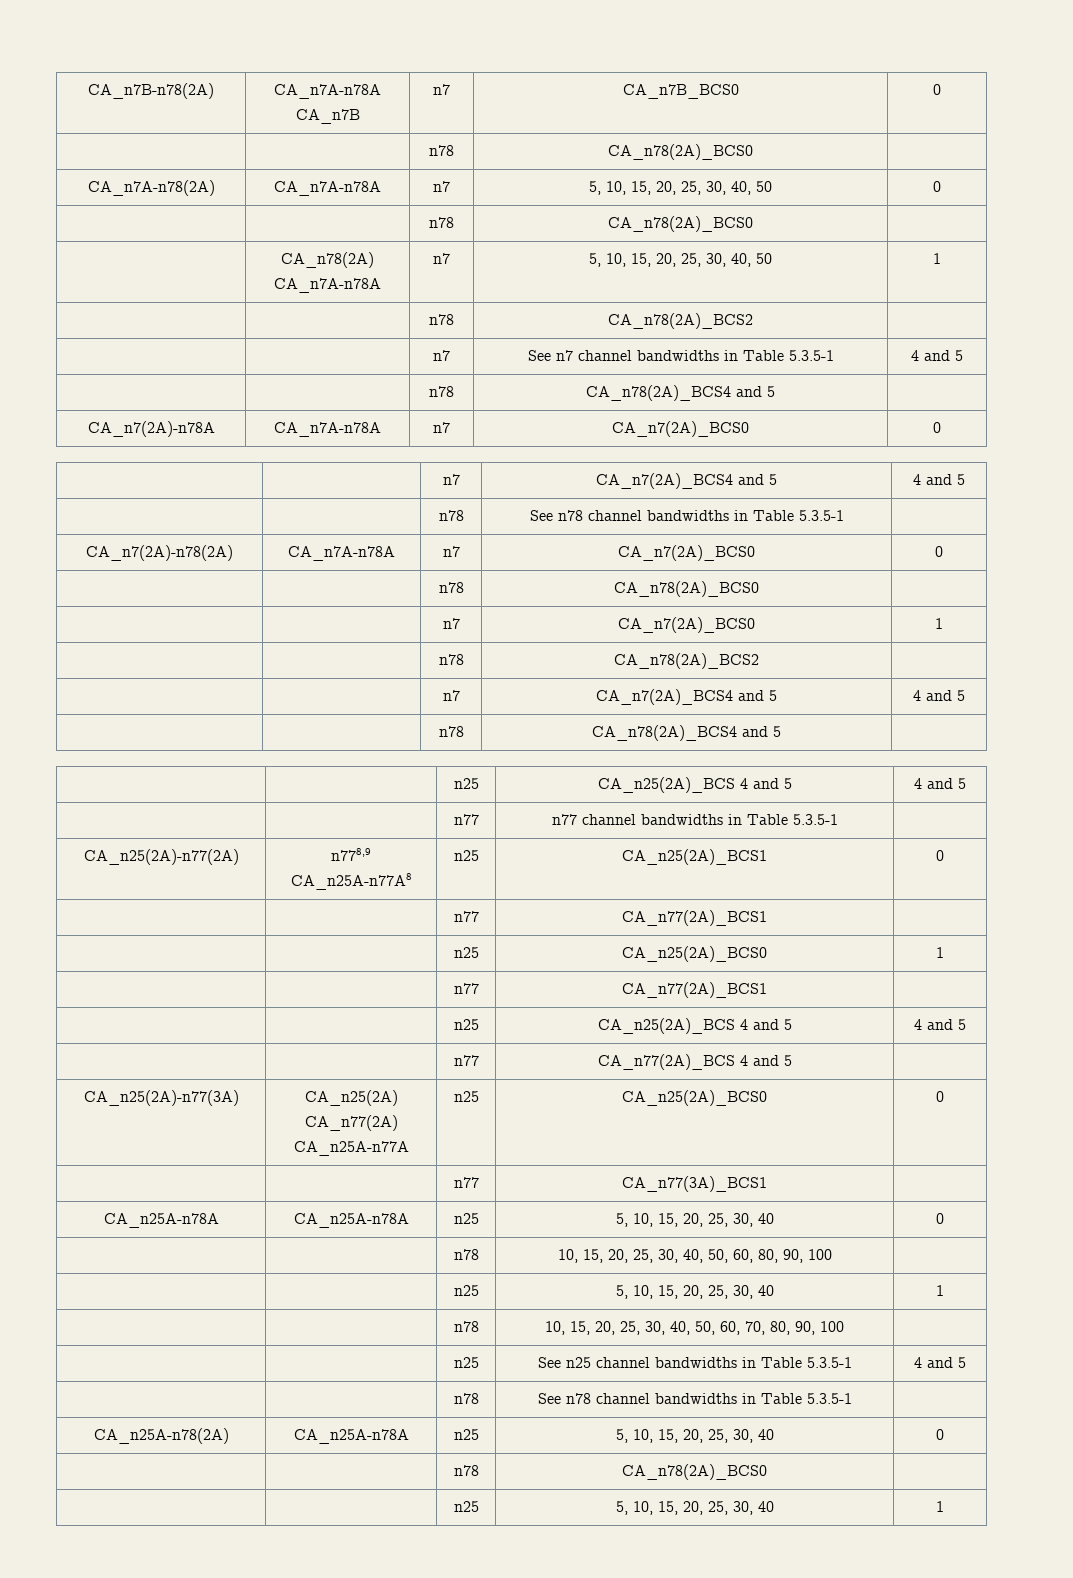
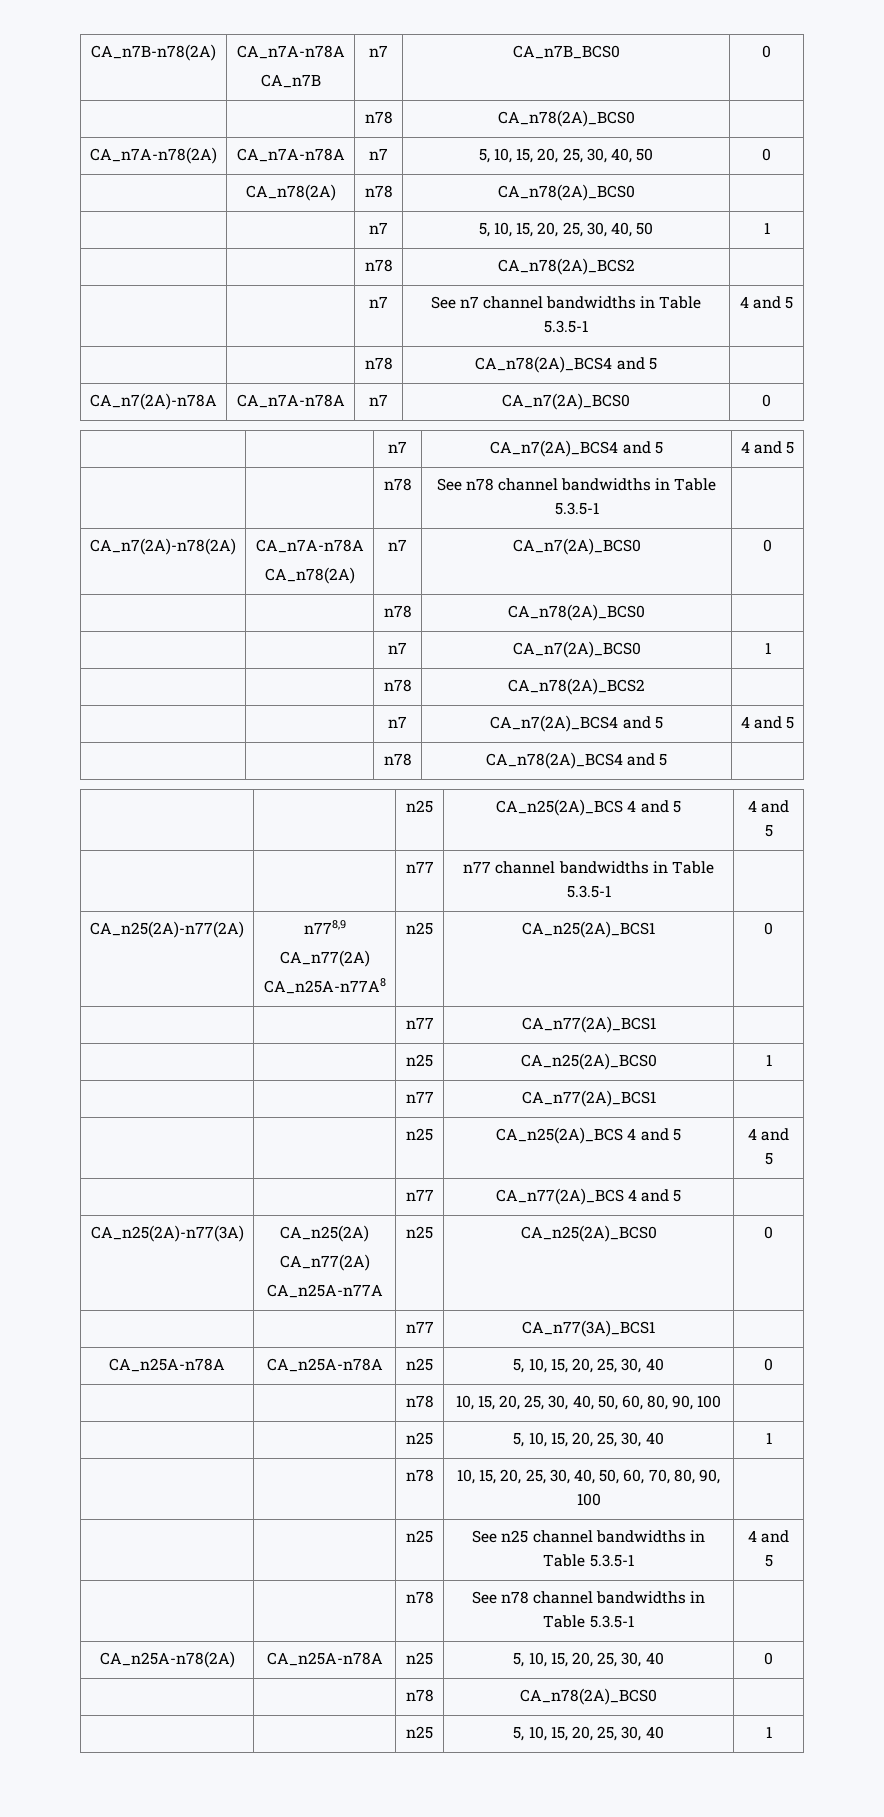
[429,217,454,228] [608,216,753,232] [281,252,374,268] [274,278,381,293] | n78 | CA_n78(2A)_BCS0 | // | CA_n78(2A) // CA_n7A-n78A -> [245,184,336,201] [364,185,393,198] [497,184,635,201] CA_n78(2A) | n78 | CA_n78(2A)_BCS0 | // |
(395, 553) none -> [264,567,355,584] // CA_n78(2A)
(371, 854) none -> [279,950,370,967] // CA_n77(2A)

